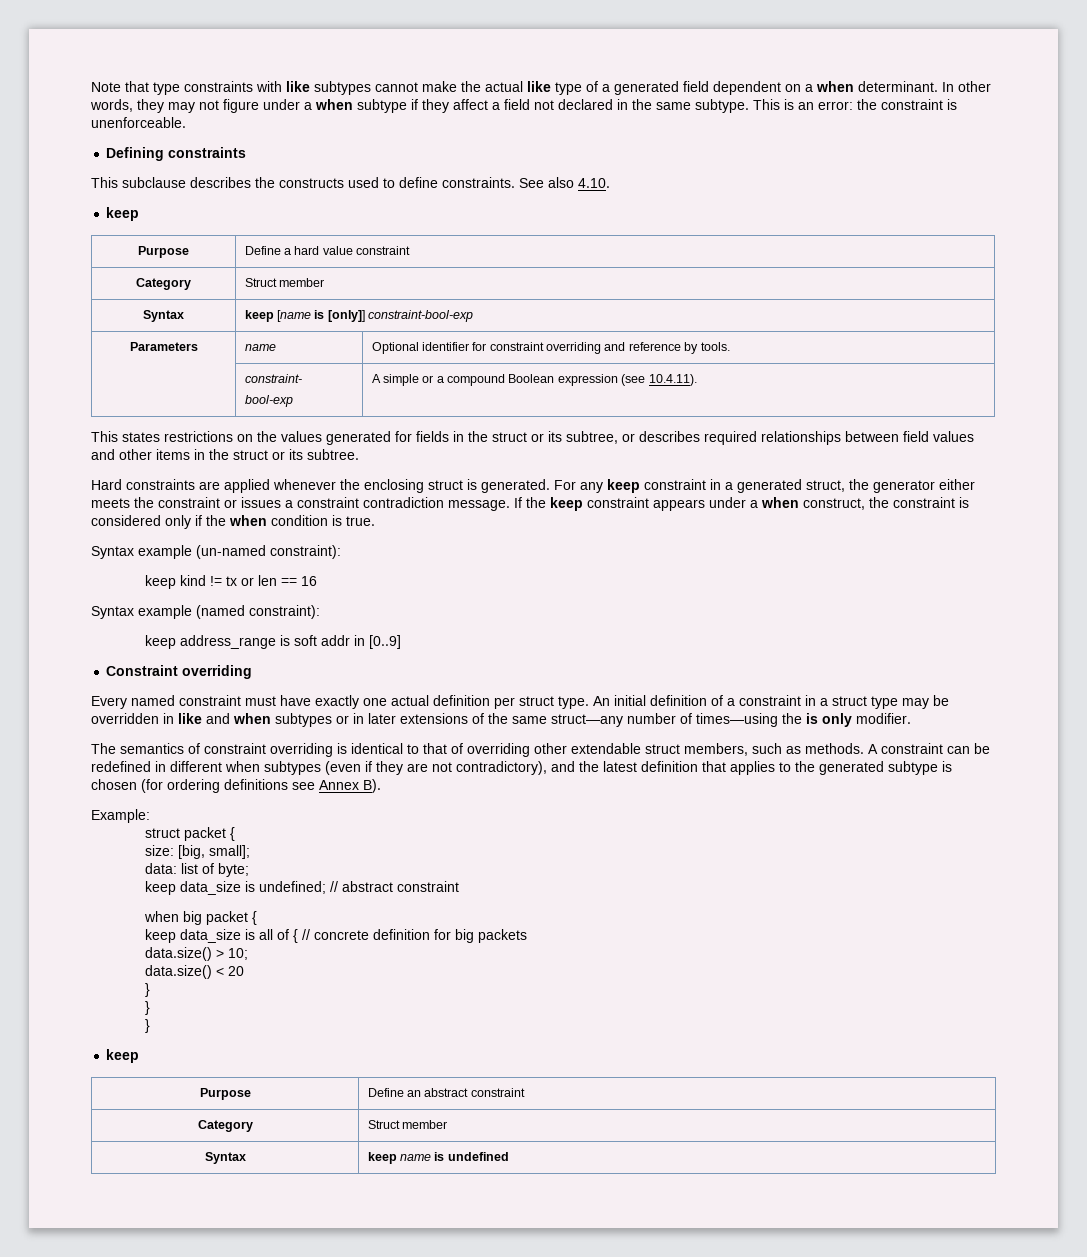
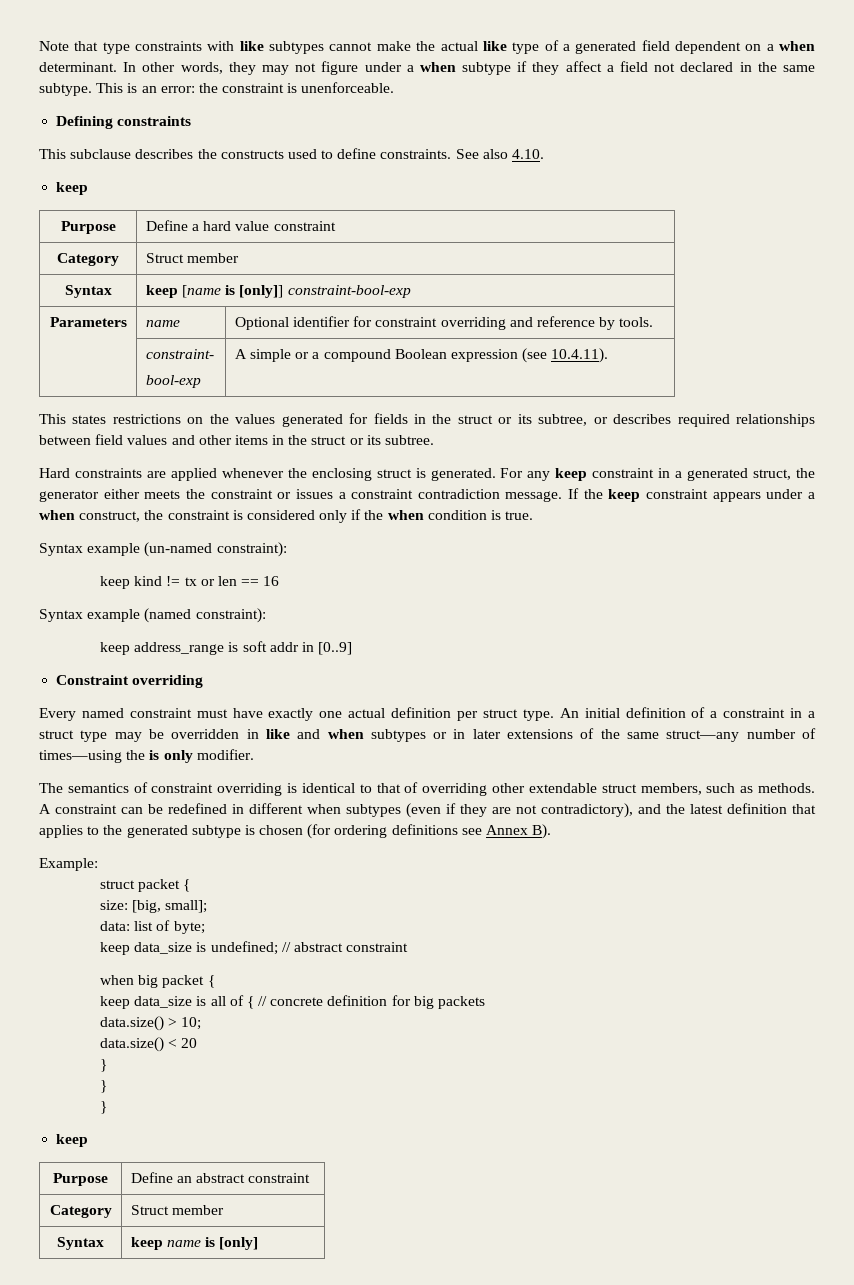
[447,1152,509,1161] undefined -> [219,1237,259,1250] [only]

